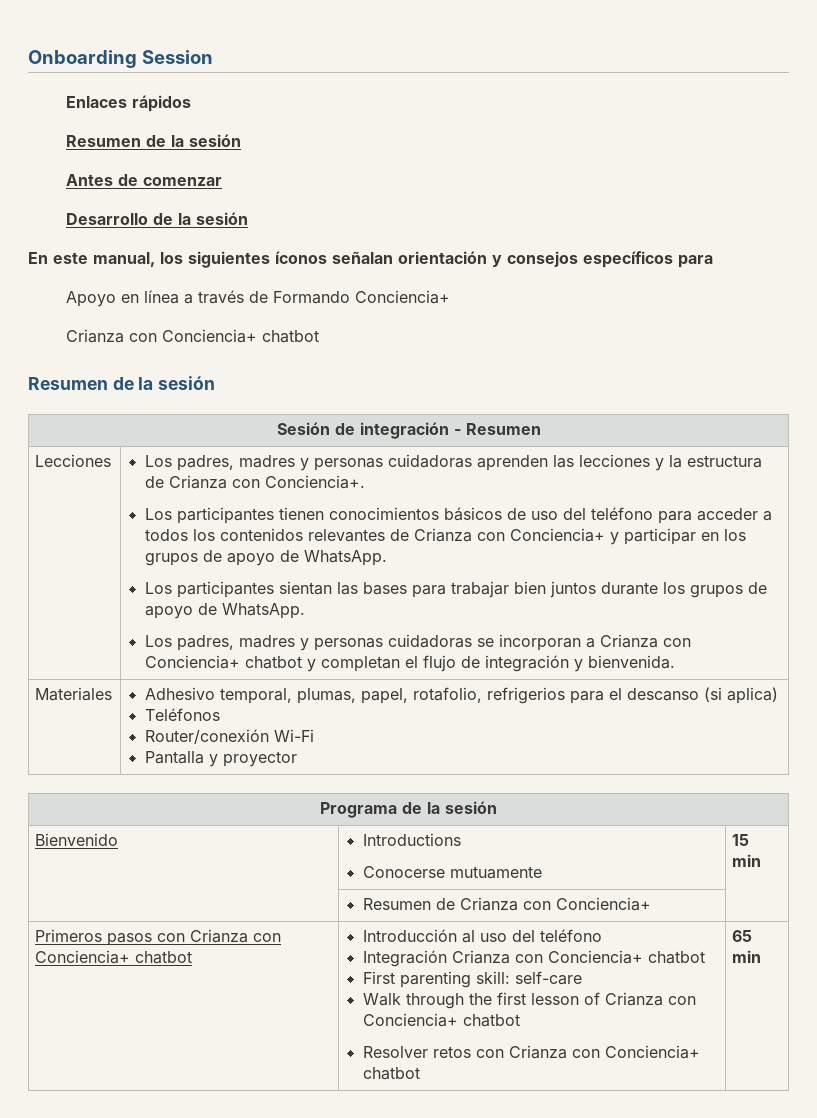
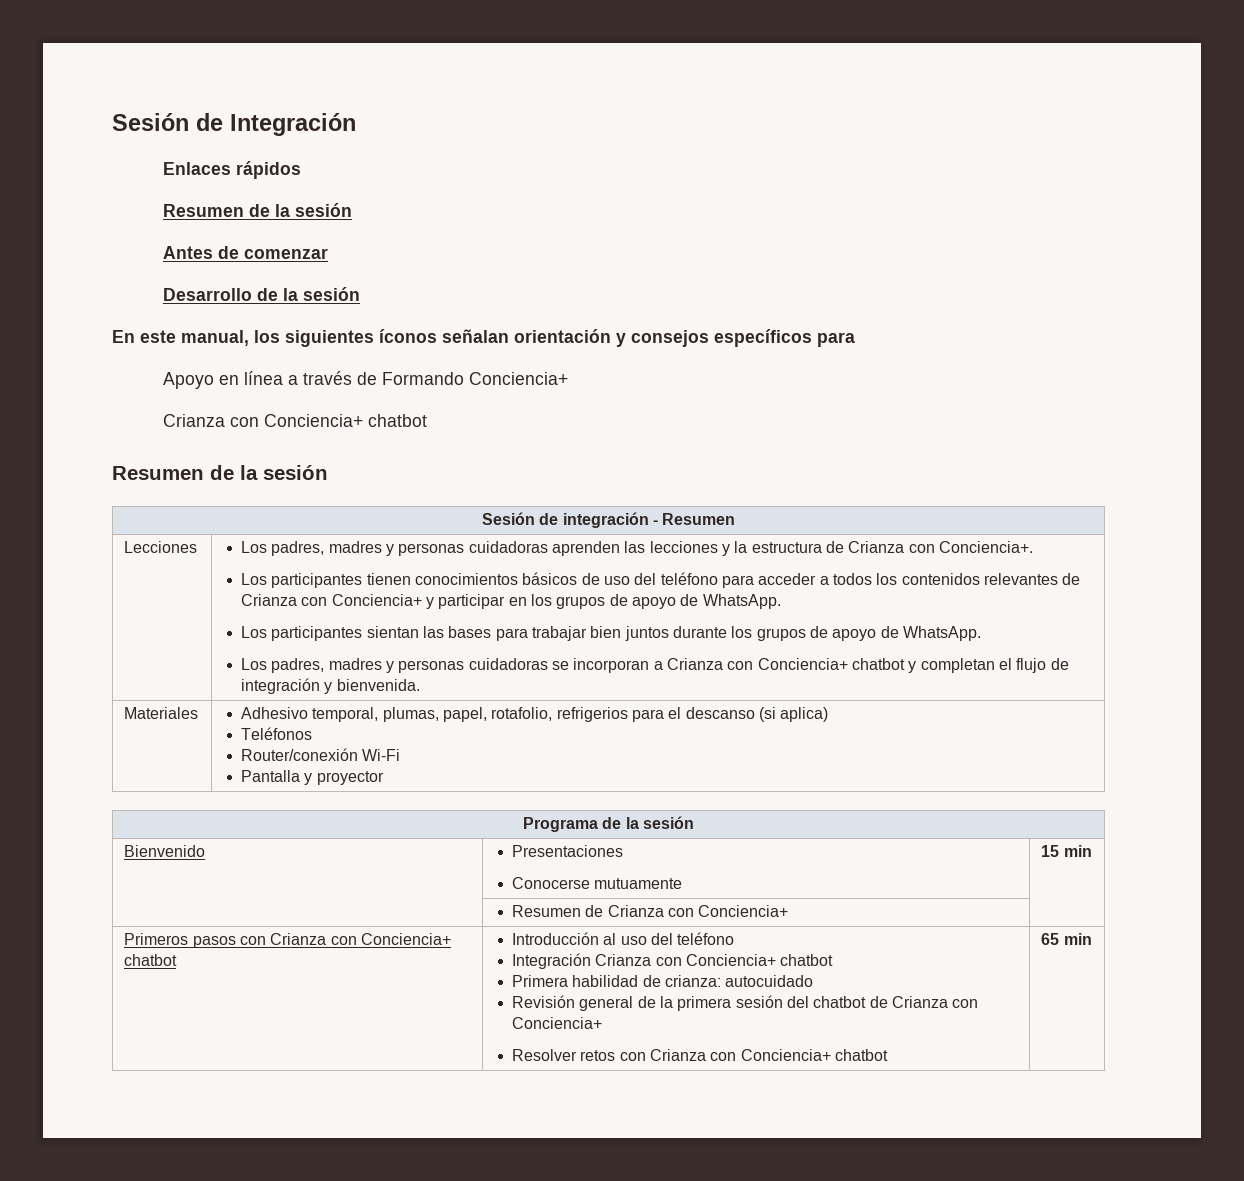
[28,50,213,68] Onboarding Session -> [112,113,356,136] Sesión de Integración
[362,833,461,846] Introductions -> [512,845,624,857] Presentaciones
[362,971,582,988] [362,992,696,1009] [362,1013,520,1027] First parenting skill: self-care // Walk through the first lesson of Crianza con Conciencia+ chatbot -> [512,975,814,987] [512,995,979,1011] [512,1017,603,1029] Primera habilidad de crianza: autocuidado // Revisión general de la primera sesión del chatbot de Crianza con Conciencia+

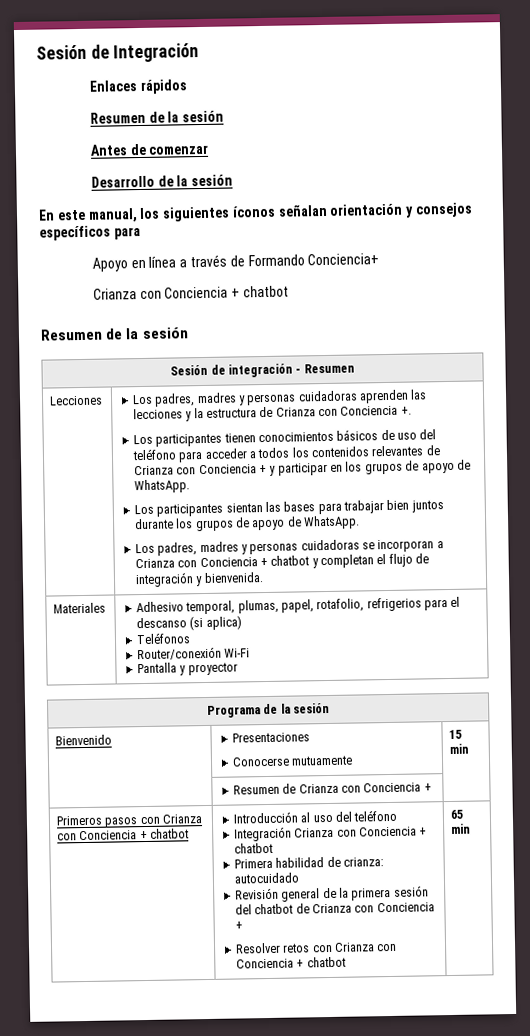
[264,414,364,427] Conciencia+ -> [164,286,241,299] Conciencia +
[938,541,1033,553] Conciencia+. -> [340,405,412,416] Conciencia +.
[331,594,422,606] Conciencia+ -> [198,464,267,475] Conciencia +
[757,658,848,670] Conciencia+ -> [199,557,268,568] Conciencia +
[698,905,789,917] Conciencia+ -> [363,782,432,793] Conciencia +
[361,933,452,945] Conciencia+ -> [79,830,148,841] Conciencia +
[686,954,777,966] Conciencia+ -> [358,826,428,837] Conciencia +
[512,1017,603,1029] Conciencia+ -> [376,902,435,913] [234,921,243,930] Conciencia +
[740,1049,831,1061] Conciencia+ -> [235,958,305,969] Conciencia +

